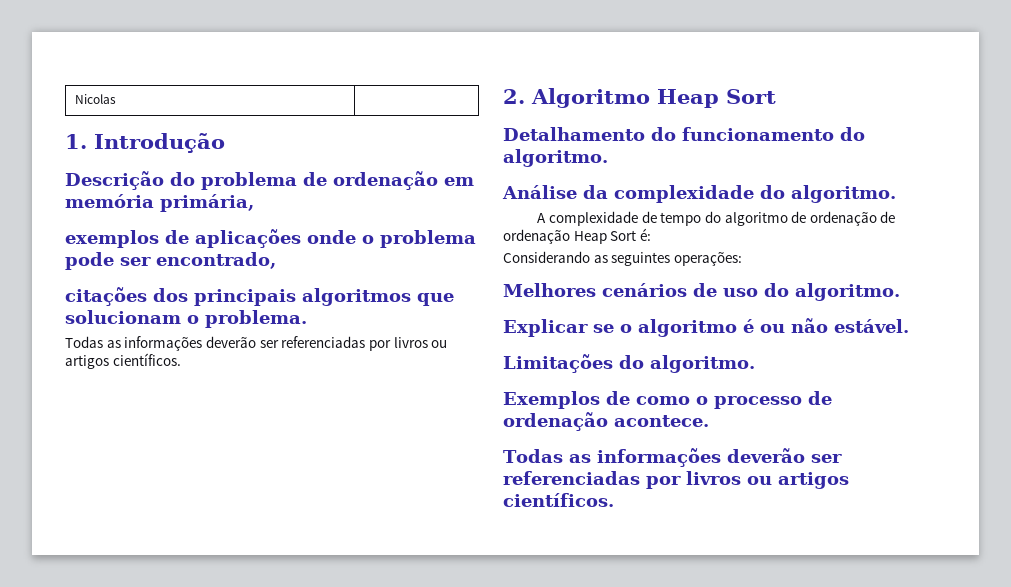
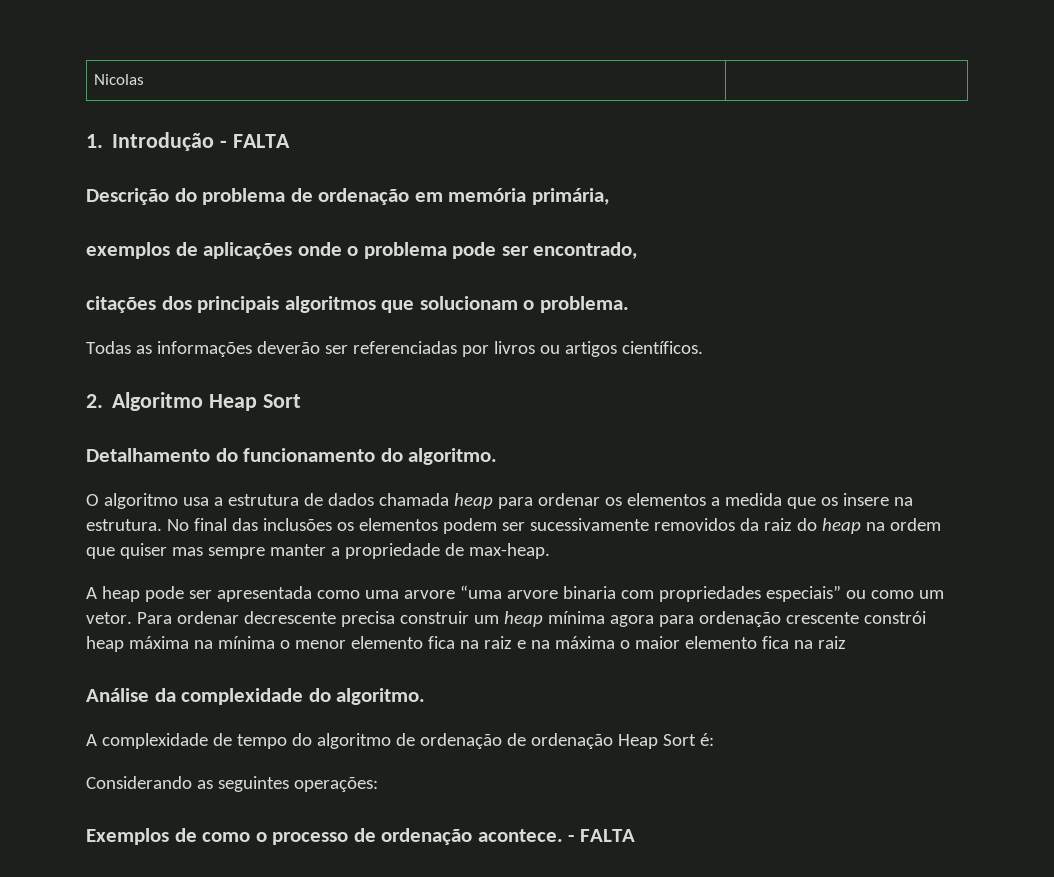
(225, 143) none -> [220,134,290,148] - FALTA
(608, 158) none -> [86,493,913,509] [86,518,941,534] [86,543,550,559] [86,585,944,602] [86,611,926,627] [86,636,846,652] // O algoritmo usa a estrutura de dados chamada heap para ordenar os elementos a medida que os insere na estrutura. No final das inclusões os elementos podem ser sucessivamente removidos da raiz do heap na ordem que quiser mas sempre manter a propriedade de max-heap. // A heap pode ser apresentada como uma arvore “uma arvore binaria com propriedades especiais” ou como um vetor. Para ordenar decrescente precisa construir um heap mínima agora para ordenação crescente constrói heap máxima na mínima o menor elemento fica na raiz e na máxima o maior elemento fica na raiz
[503,283,900,301] [503,318,909,337] [503,354,755,373] // Melhores cenários de uso do algoritmo. // Explicar se o algoritmo é ou não estável. // Limitações do algoritmo. -> (378, 784) none
[503,448,842,467] [503,471,849,489] [503,493,614,507] // Todas as informações deverão ser referenciadas por livros ou artigos científicos. -> [568,829,635,842] - FALTA

